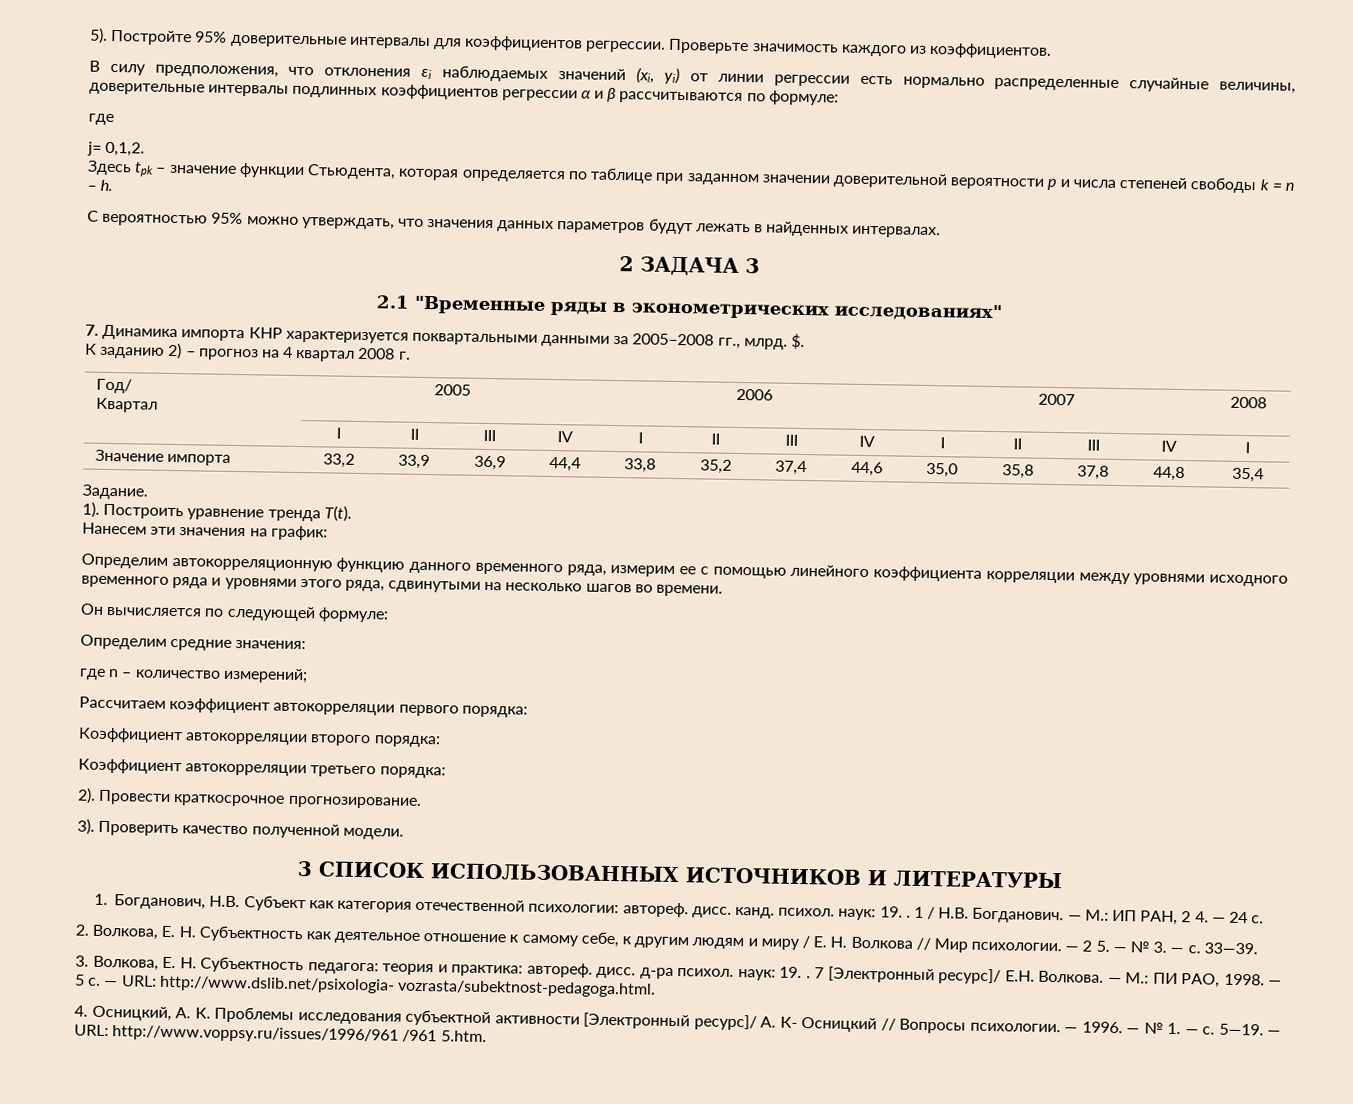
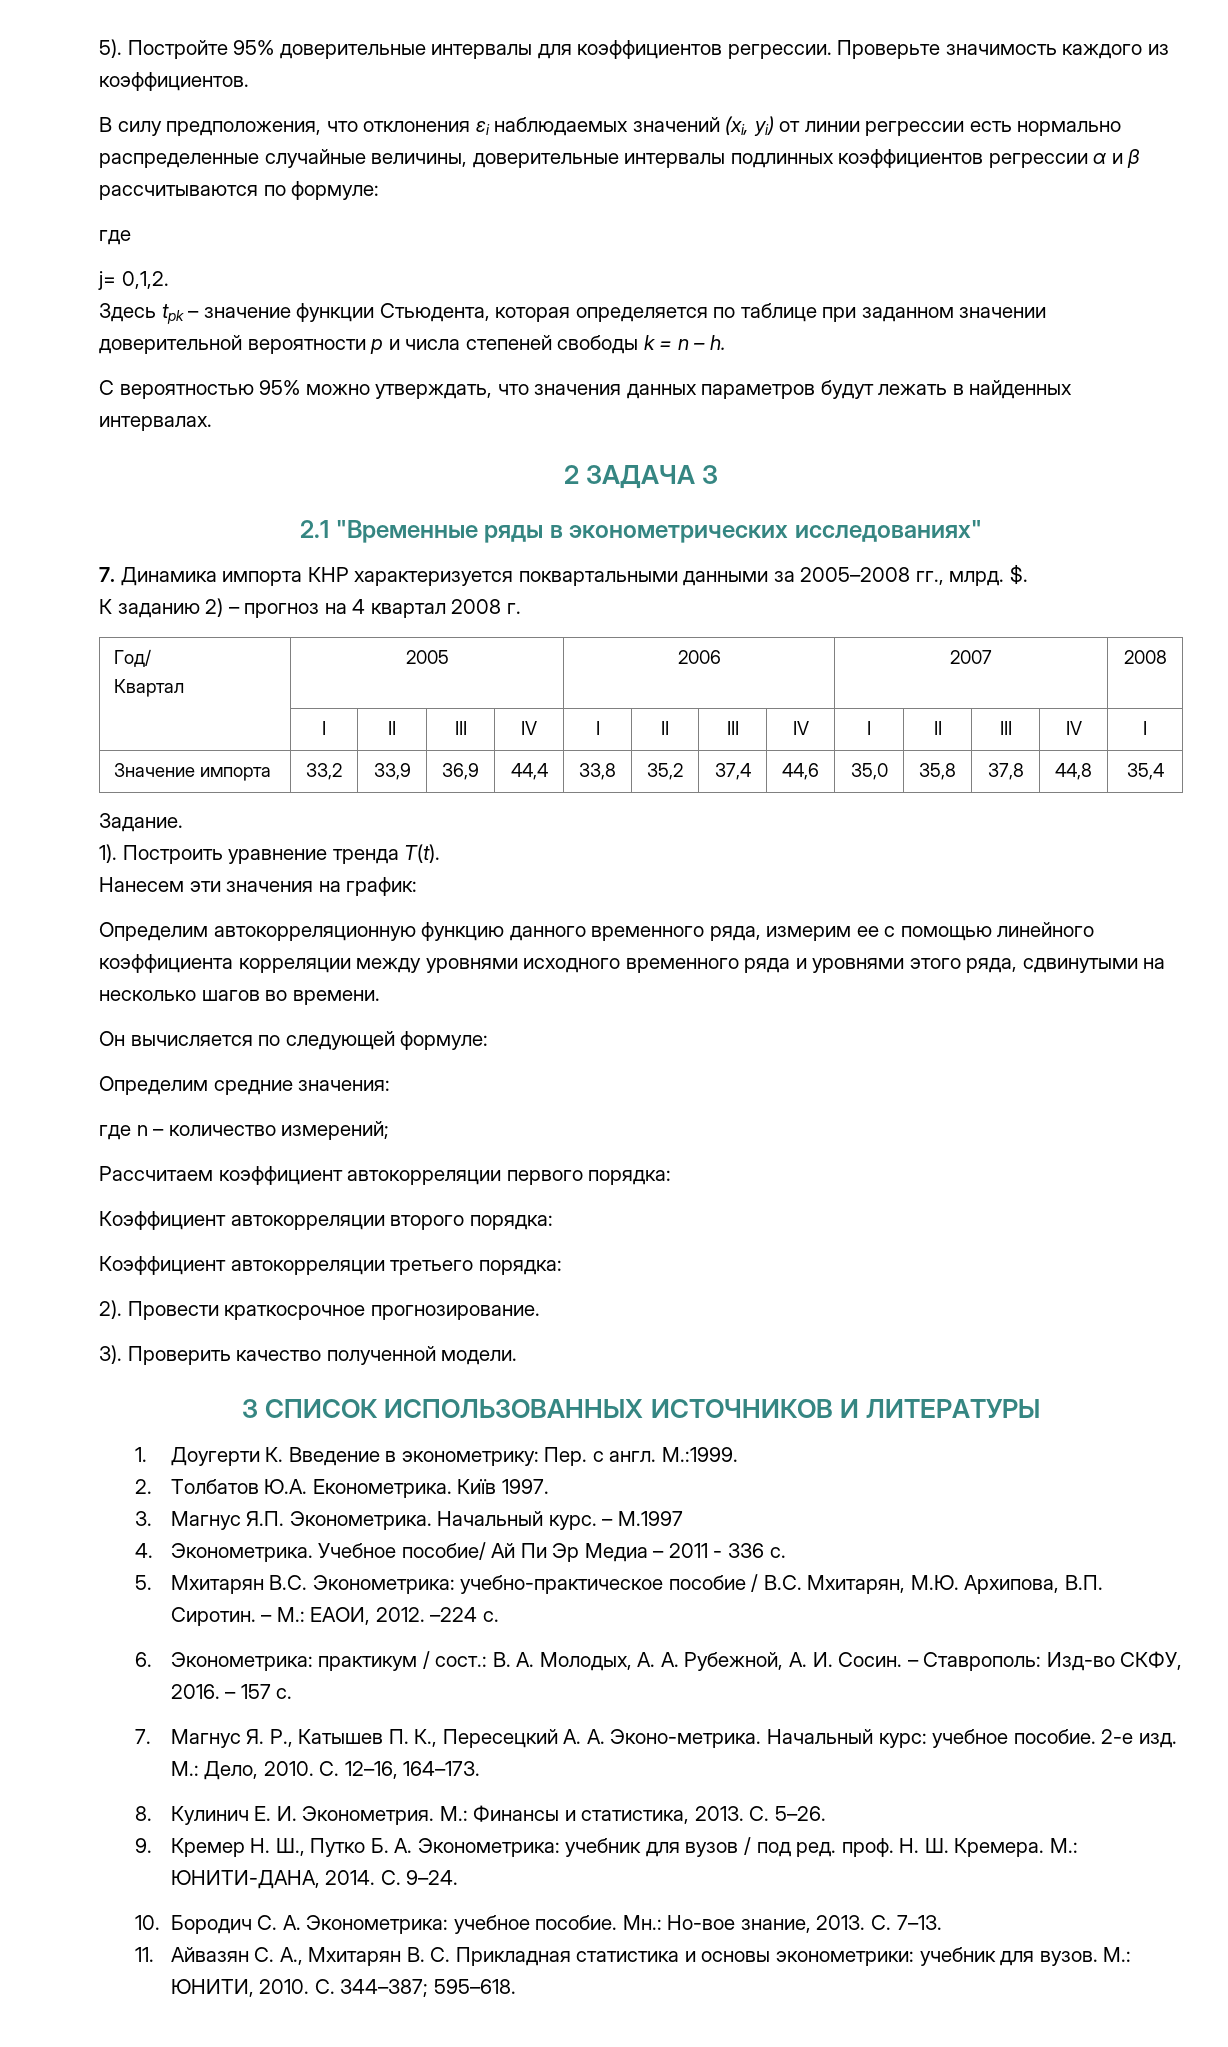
[114,894,1265,926] [75,924,1258,955] [75,955,1282,988] [75,974,656,998] [74,1005,1281,1036] [74,1024,487,1044] Богданович, H.B. Субъект как категория отечественной психологии: автореф. дисс. канд. психол. наук: 19. . 1 / Н.В. Богданович. — М.: ИП РАН, 2 4. — 24 с. // 2. Волкова, Е. Н. Субъектность как деятельное отношение к самому себе, к другим людям и миру / Е. Н. Волкова // Мир психологии. — 2 5. — № 3. — с. 33—39. // 3. Волкова, Е. Н. Субъектность педагога: теория и практика: автореф. дисс. д-ра психол. наук: 19. . 7 [Электронный ресурс]/ Е.Н. Волкова. — М.: ПИ РАО, 1998. — 5 с. — URL: http://www.dslib.net/psixologia- vozrasta/subektnost-pedagoga.html. // 4. Осницкий, А. К. Проблемы исследования субъектной активности [Электронный ресурс]/ А. К- Осницкий // Вопросы психологии. — 1996. — № 1. — с. 5—19. — URL: http://www.voppsy.ru/issues/1996/961 /961 5.htm. -> [170,1447,738,1466] [134,1479,549,1498] [134,1511,683,1530] [134,1542,786,1562] [134,1574,1103,1594] [170,1607,499,1626] [134,1651,1183,1671] [170,1684,293,1699] [134,1729,1177,1748] [170,1761,481,1780] [134,1805,826,1825] [134,1837,1078,1857] [170,1870,459,1889] [134,1915,942,1934] [134,1947,1132,1966] [170,1979,516,1997] Доугерти К. Введение в эконометрику: Пер. с англ. М.:1999. // 2. Толбатов Ю.А. Економетрика. Київ 1997. // 3. Магнус Я.П. Эконометрика. Начальный курс. – М.1997 // 4. Эконометрика. Учебное пособие/ Ай Пи Эр Медиа – 2011 - 336 с. // 5. Мхитарян В.С. Эконометрика: учебно-практическое пособие / В.С. Мхитарян, М.Ю. Архипова, В.П. Сиротин. – М.: ЕАОИ, 2012. –224 с. // 6. Эконометрика: практикум / сост.: В. А. Молодых, А. А. Рубежной, А. И. Сосин. – Ставрополь: Изд-во СКФУ, 2016. – 157 с. // 7. Магнус Я. Р., Катышев П. К., Пересецкий А. А. Эконо-метрика. Начальный курс: учебное пособие. 2-е изд. М.: Дело, 2010. С. 12–16, 164–173. // 8. Кулинич Е. И. Эконометрия. М.: Финансы и статистика, 2013. С. 5–26. // 9. Кремер Н. Ш., Путко Б. А. Эконометрика: учебник для вузов / под ред. проф. Н. Ш. Кремера. М.: ЮНИТИ-ДАНА, 2014. С. 9–24. // 10. Бородич С. А. Эконометрика: учебное пособие. Мн.: Но-вое знание, 2013. С. 7–13. // 11. Айвазян С. А., Мхитарян В. С. Прикладная статистика и основы эконометрики: учебник для вузов. М.: ЮНИТИ, 2010. С. 344–387; 595–618.

